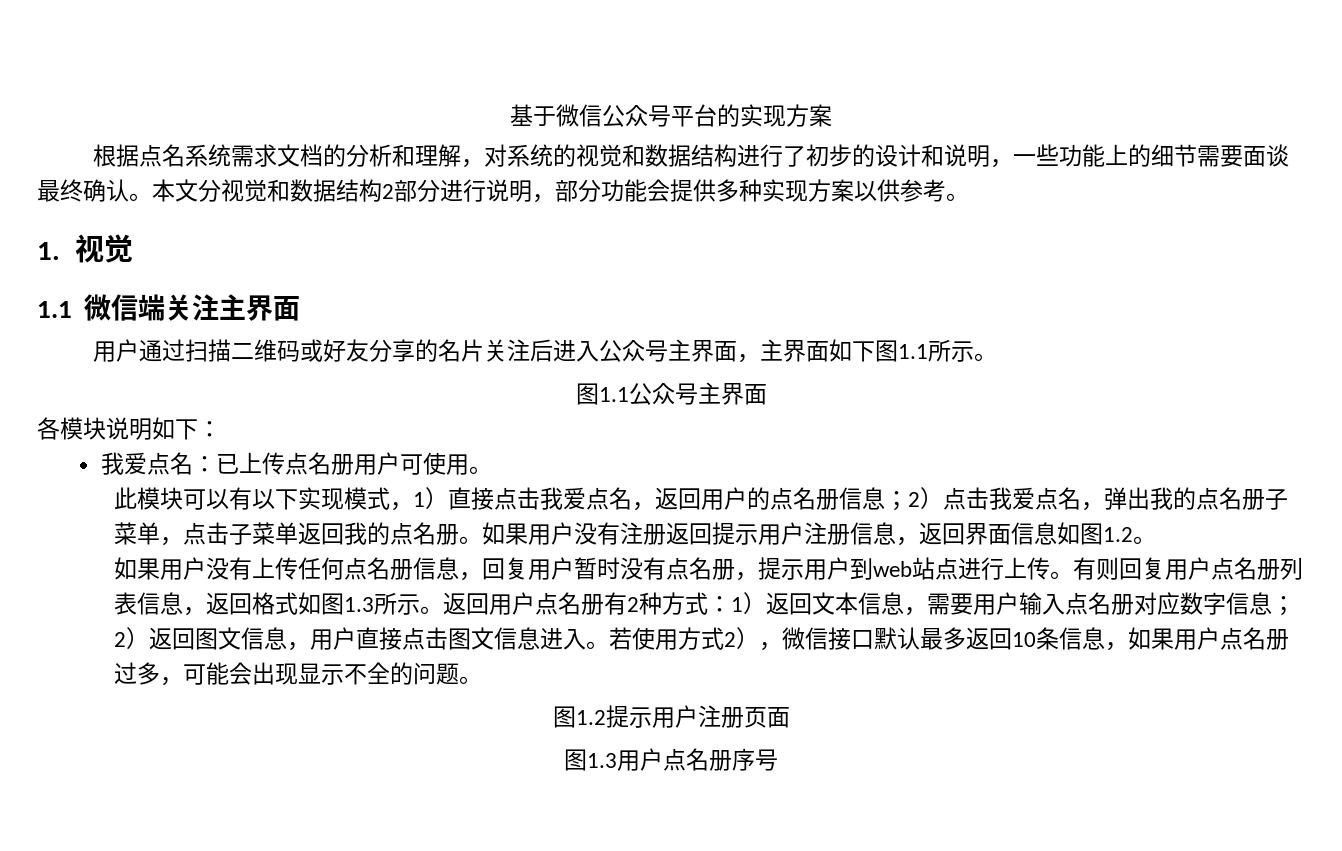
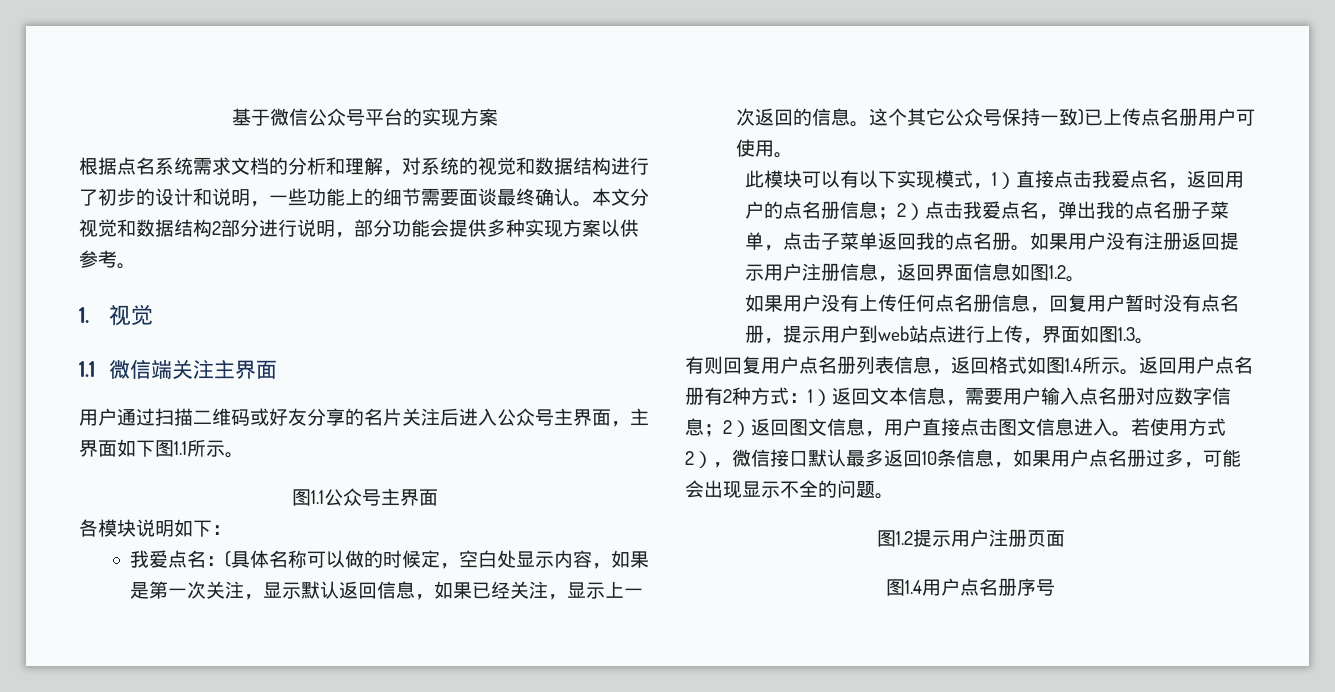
(216, 464) none -> [224,550,649,569] [129,581,643,600] [735,108,1084,127] (具体名称可以做的时候定，空白处显示内容，如果是第一次关注，显示默认返回信息，如果已经关注，显示上一次返回的信息。这个其它公众号保持一致)
[1049,571,1073,579] 。 -> [1022,325,1154,344] ，界面如图1.3。 //
[343,597,374,612] 1.3 -> [1065,358,1082,372] 1.4
[587,753,617,768] 1.3 -> [905,580,922,594] 1.4

